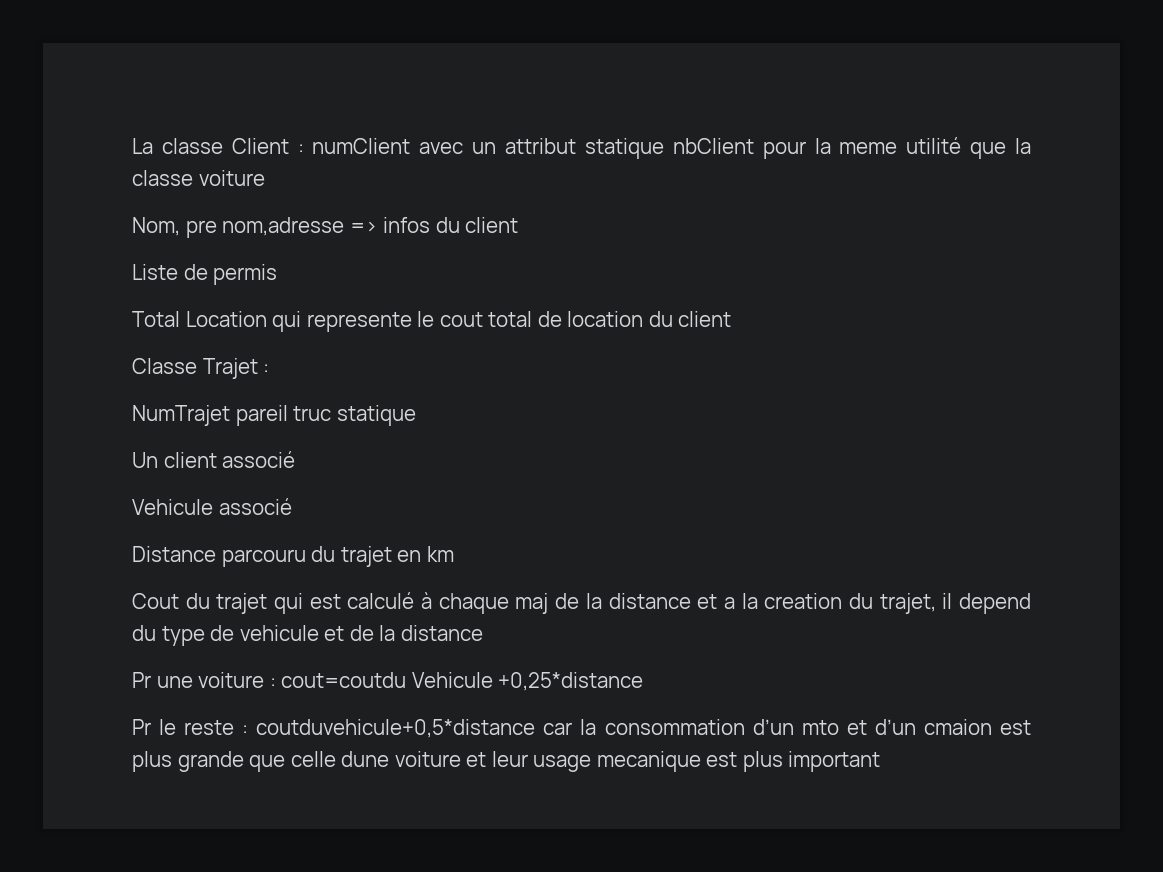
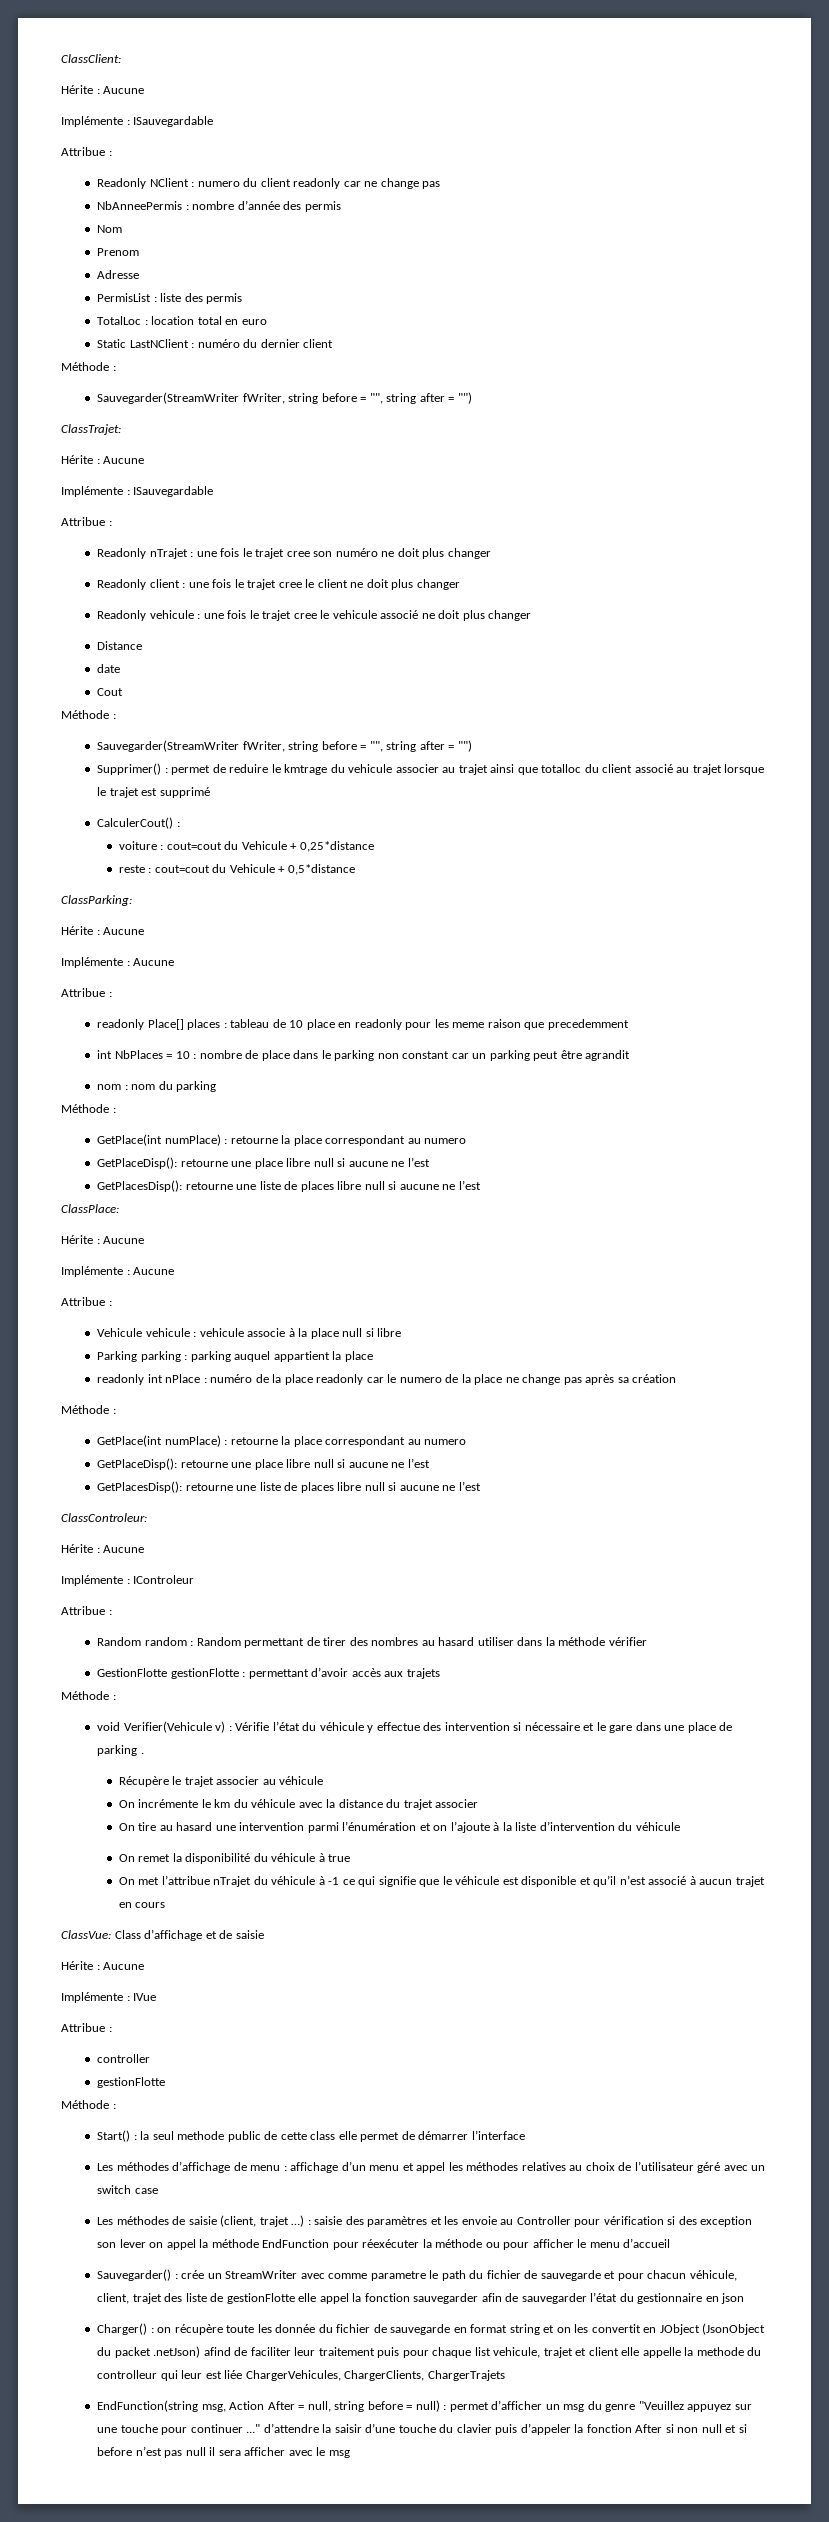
[132,137,1031,159] [132,170,265,186] [132,217,519,238] [132,264,278,285] [132,311,732,332] [132,358,270,379] [132,405,416,426] [132,451,296,468] [132,498,292,515] [132,546,454,567] [132,592,1032,614] [132,625,483,646] [132,672,644,691] [132,719,1031,738] [132,751,881,772] La classe Client : numClient avec un attribut statique nbClient pour la meme utilité que la classe voiture // Nom, pre nom,adresse => infos du client // Liste de permis // Total Location qui represente le cout total de location du client // Classe Trajet : // NumTrajet pareil truc statique // Un client associé // Vehicule associé // Distance parcouru du trajet en km // Cout du trajet qui est calculé à chaque maj de la distance et a la creation du trajet, il depend du type de vehicule et de la distance // Pr une voiture : cout=coutdu Vehicule +0,25*distance // Pr le reste : coutduvehicule+0,5*distance car la consommation d’un mto et d’un cmaion est plus grande que celle dune voiture et leur usage mecanique est plus important -> [61,54,121,63] [61,85,145,94] [61,116,214,127] [61,147,112,156] [96,178,441,189] [96,200,341,212] [96,225,122,233] [96,248,139,256] [96,270,139,279] [96,293,243,304] [96,316,267,325] [96,339,334,348] [61,362,116,371] [96,392,472,404] [61,424,121,435] [61,455,145,464] [61,486,214,497] [61,517,112,526] [96,548,491,559] [96,579,460,590] [96,610,532,621] [96,641,142,650] [96,664,120,673] [96,688,123,696] [61,710,116,719] [96,740,472,752] [96,763,765,775] [96,787,210,798] [96,817,180,829] [118,841,374,852] [118,864,355,875] [61,895,132,906] [61,926,145,935] [61,957,175,968] [61,988,112,997] [96,1019,629,1030] [96,1050,631,1061] [96,1081,217,1092] [61,1104,116,1113] [96,1134,467,1146] [96,1157,430,1169] [96,1180,481,1192] [61,1204,119,1213] [61,1235,145,1244] [61,1266,175,1277] [61,1297,112,1306] [96,1328,402,1339] [96,1351,373,1362] [96,1374,677,1385] [61,1405,116,1414] [96,1435,467,1447] [96,1458,430,1470] [96,1481,481,1493] [61,1513,147,1522] [61,1544,145,1553] [61,1575,195,1586] [61,1606,112,1615] [96,1637,647,1648] [96,1667,440,1679] [61,1691,116,1700] [96,1721,733,1733] [96,1745,144,1756] [118,1776,324,1787] [118,1799,479,1810] [118,1821,680,1833] [118,1853,351,1864] [118,1875,765,1887] [118,1902,166,1908] [61,1929,264,1941] [61,1961,145,1970] [61,1992,157,2003] [61,2023,112,2032] [96,2054,150,2063] [96,2077,165,2088] [61,2100,116,2109] [96,2130,525,2142] [96,2161,766,2173] [96,2185,158,2194] [96,2215,753,2227] [96,2238,671,2250] [96,2269,737,2281] [96,2292,745,2304] [96,2323,766,2335] [96,2346,762,2358] [96,2370,505,2381] [96,2400,752,2412] [96,2423,747,2435] [96,2446,350,2458] ClassClient: // Hérite : Aucune // Implémente : ISauvegardable // Attribue : // Readonly NClient : numero du client readonly car ne change pas // NbAnneePermis : nombre d’année des permis // Nom // Prenom // Adresse // PermisList : liste des permis // TotalLoc : location total en euro // Static LastNClient : numéro du dernier client // Méthode : // Sauvegarder(StreamWriter fWriter, string before = "", string after = "") // ClassTrajet: // Hérite : Aucune // Implémente : ISauvegardable // Attribue : // Readonly nTrajet : une fois le trajet cree son numéro ne doit plus changer // Readonly client : une fois le trajet cree le client ne doit plus changer // Readonly vehicule : une fois le trajet cree le vehicule associé ne doit plus changer // Distance // date // Cout // Méthode : // Sauvegarder(StreamWriter fWriter, string before = "", string after = "") // Supprimer() : permet de reduire le kmtrage du vehicule associer au trajet ainsi que totalloc du client associé au trajet lorsque le trajet est supprimé // CalculerCout() : // voiture : cout=cout du Vehicule + 0,25*distance // reste : cout=cout du Vehicule + 0,5*distance // ClassParking: // Hérite : Aucune // Implémente : Aucune // Attribue : // readonly Place[] places : tableau de 10 place en readonly pour les meme raison que precedemment // int NbPlaces = 10 : nombre de place dans le parking non constant car un parking peut être agrandit // nom : nom du parking // Méthode : // GetPlace(int numPlace) : retourne la place correspondant au numero // GetPlaceDisp(): retourne une place libre null si aucune ne l’est // GetPlacesDisp(): retourne une liste de places libre null si aucune ne l’est // ClassPlace: // Hérite : Aucune // Implémente : Aucune // Attribue : // Vehicule vehicule : vehicule associe à la place null si libre // Parking parking : parking auquel appartient la place // readonly int nPlace : numéro de la place readonly car le numero de la place ne change pas après sa création // Méthode : // GetPlace(int numPlace) : retourne la place correspondant au numero // GetPlaceDisp(): retourne une place libre null si aucune ne l’est // GetPlacesDisp(): retourne une liste de places libre null si aucune ne l’est // ClassControleur: // Hérite : Aucune // Implémente : IControleur // Attribue : // Random random : Random permettant de tirer des nombres au hasard utiliser dans la méthode vérifier // GestionFlotte gestionFlotte : permettant d’avoir accès aux trajets // Méthode : // void Verifier(Vehicule v) : Vérifie l’état du véhicule y effectue des intervention si nécessaire et le gare dans une place de parking . // Récupère le trajet associer au véhicule // On incrémente le km du véhicule avec la distance du trajet associer // On tire au hasard une intervention parmi l’énumération et on l’ajoute à la liste d’intervention du véhicule // On remet la disponibilité du véhicule à true // On met l’attribue nTrajet du véhicule à -1 ce qui signifie que le véhicule est disponible et qu’il n’est associé à aucun trajet en cours // ClassVue: Class d’affichage et de saisie // Hérite : Aucune // Implémente : IVue // Attribue : // controller // gestionFlotte // Méthode : // Start() : la seul methode public de cette class elle permet de démarrer l’interface // Les méthodes d’affichage de menu : affichage d’un menu et appel les méthodes relatives au choix de l’utilisateur géré avec un switch case // Les méthodes de saisie (client, trajet …) : saisie des paramètres et les envoie au Controller pour vérification si des exception son lever on appel la méthode EndFunction pour réexécuter la méthode ou pour afficher le menu d’accueil // Sauvegarder() : crée un StreamWriter avec comme parametre le path du fichier de sauvegarde et pour chacun véhicule, client, trajet des liste de gestionFlotte elle appel la fonction sauvegarder afin de sauvegarder l’état du gestionnaire en json // Charger() : on récupère toute les donnée du fichier de sauvegarde en format string et on les convertit en JObject (JsonObject du packet .netJson) afind de faciliter leur traitement puis pour chaque list vehicule, trajet et client elle appelle la methode du controlleur qui leur est liée ChargerVehicules, ChargerClients, ChargerTrajets // EndFunction(string msg, Action After = null, string before = null) : permet d’afficher un msg du genre "Veuillez appuyez sur une touche pour continuer ..." d’attendre la saisir d’une touche du clavier puis d’appeler la fonction After si non null et si before n’est pas null il sera afficher avec le msg

